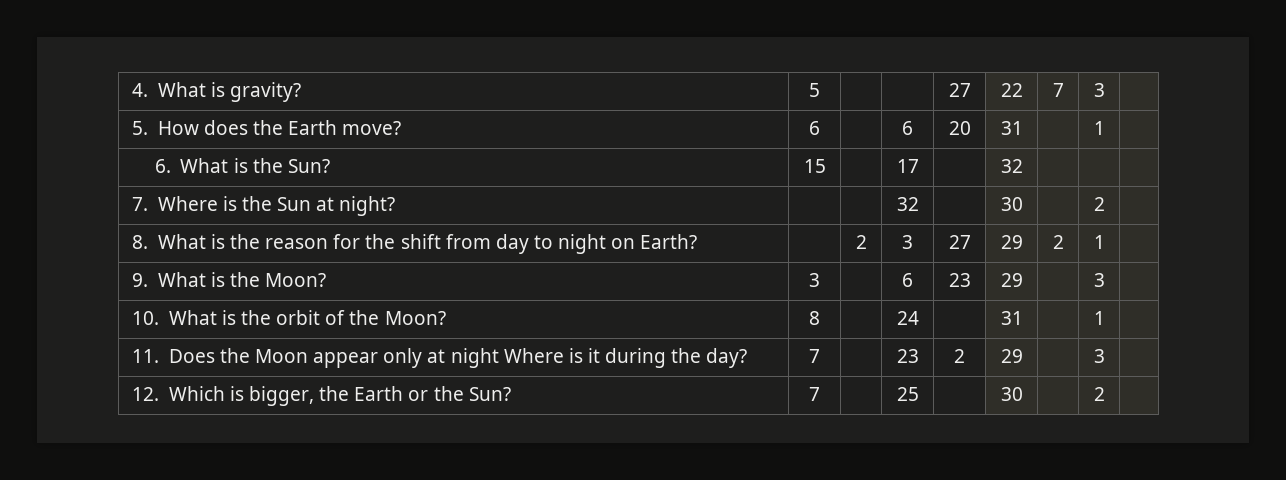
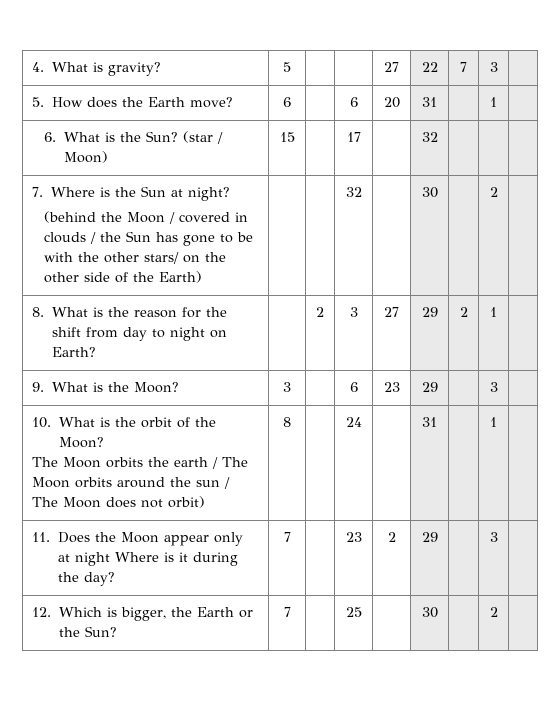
(330, 166) none -> [182,131,223,144] [63,151,108,163] (star / Moon)
(396, 206) none -> [44,211,249,224] [44,231,254,246] [44,252,227,264] [44,271,203,283] // (behind the Moon / covered in clouds / the Sun has gone to be with the other stars/ on the other side of the Earth)
(446, 318) none -> [32,457,249,469] [32,477,231,489] [32,496,206,508] // The Moon orbits the earth / The Moon orbits around the sun / The Moon does not orbit)

